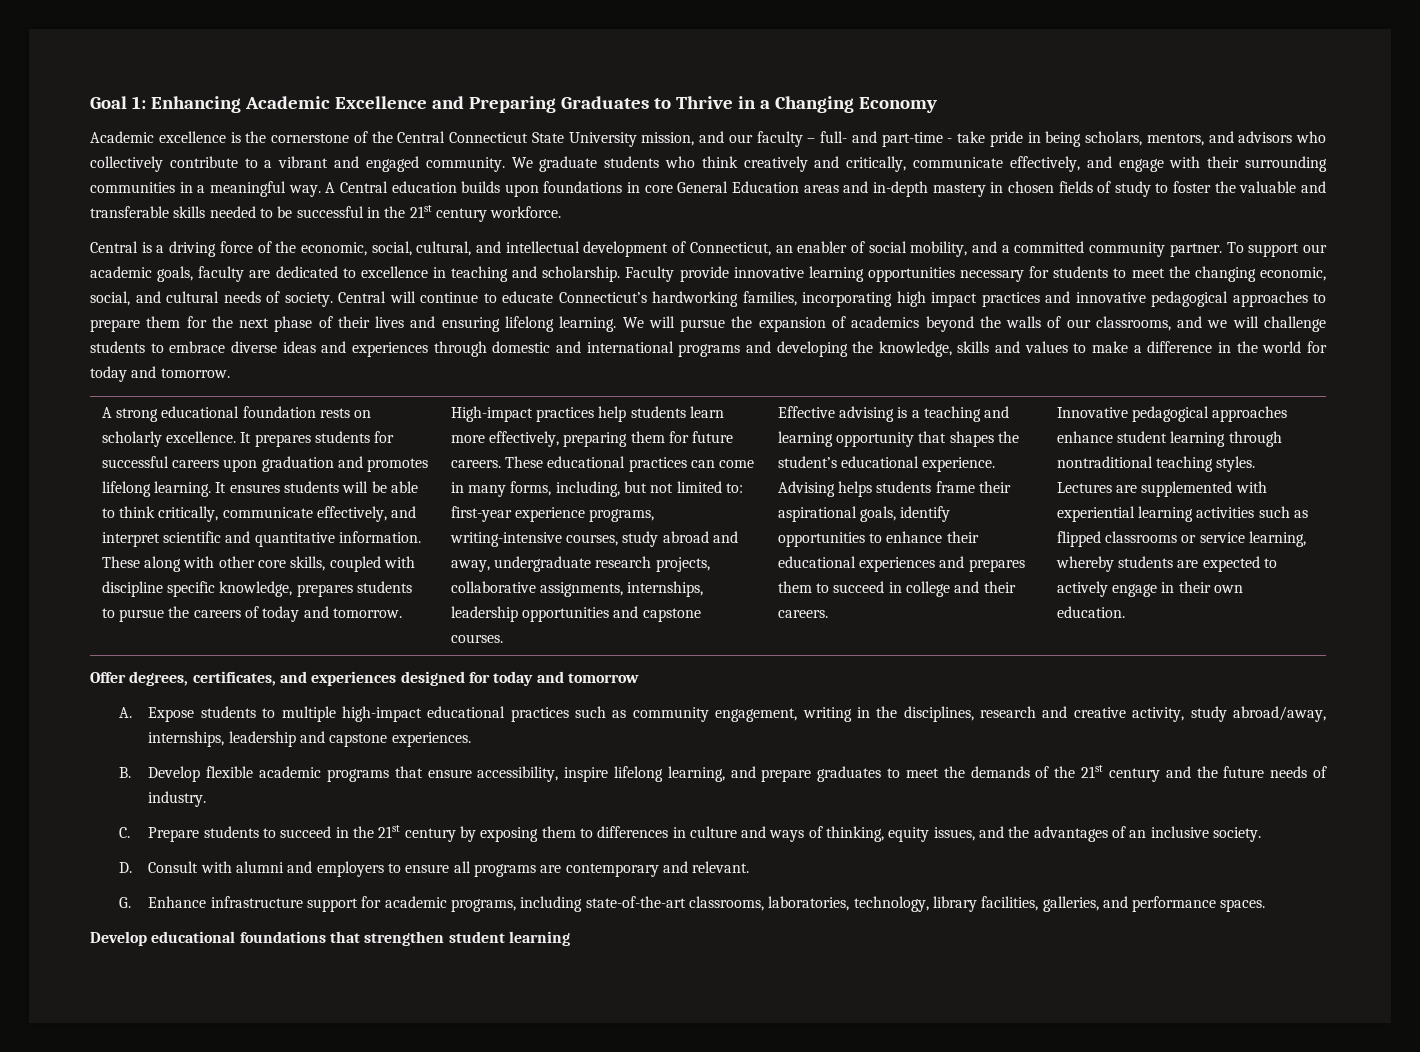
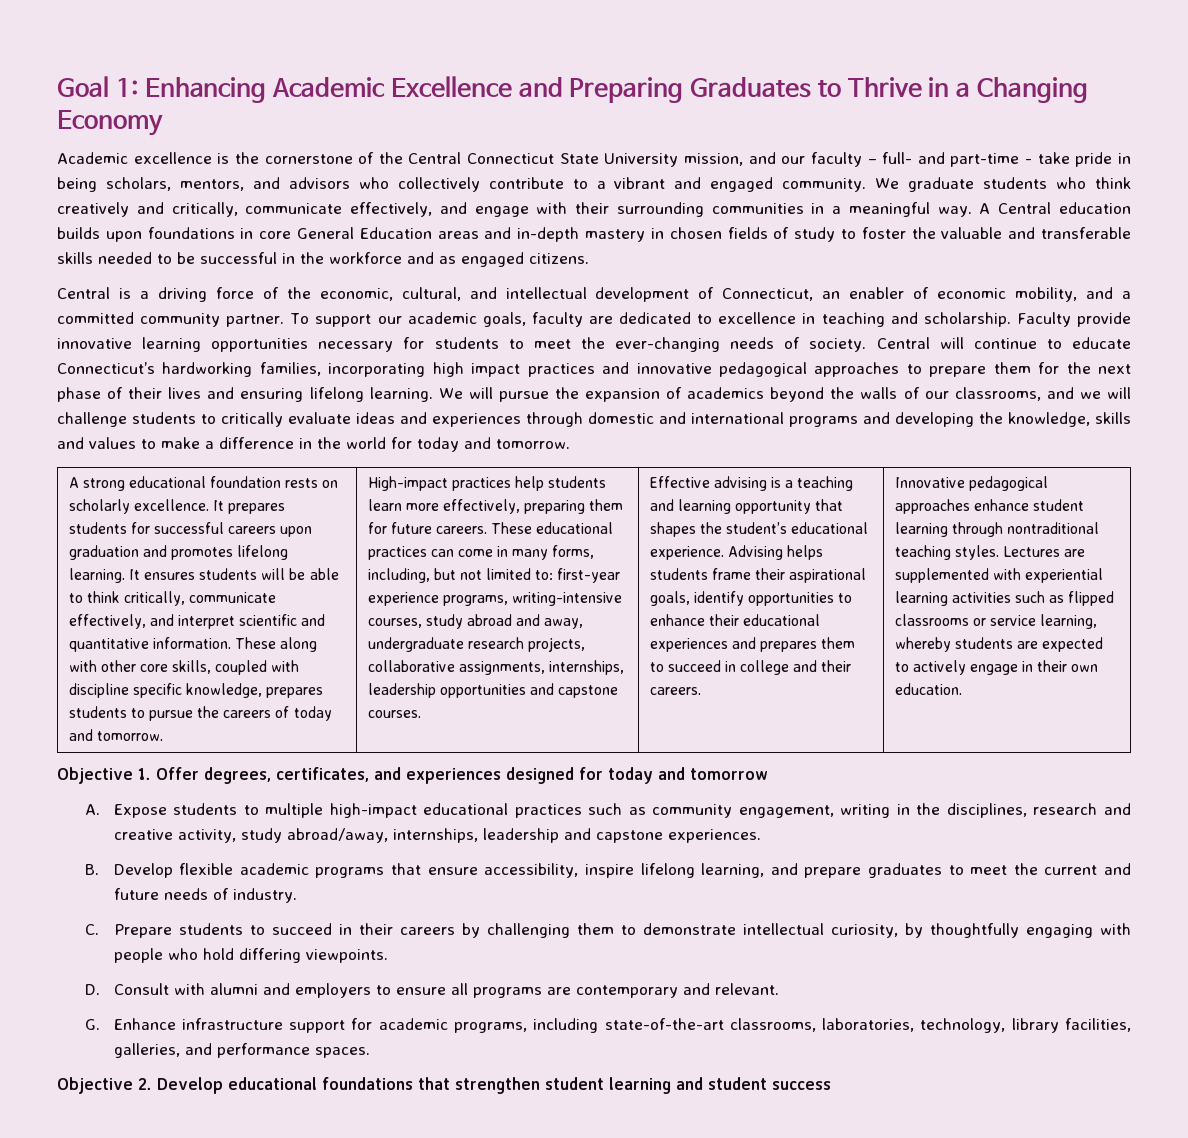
[409,205,562,222] 21st century workforce. -> [329,252,589,267] workforce and as engaged citizens.
[371,241,412,256] social, -> (393, 294) none
[868,241,907,253] social -> [937,288,1007,299] economic
[1194,266,1327,282] [90,291,219,306] changing economic, social, and cultural -> [615,337,721,352] ever-changing
[169,341,277,353] embrace diverse -> [221,412,351,427] critically evaluate
(1125, 612) none -> [57,767,151,784] Objective 1.
[970,765,1218,782] demands of the 21st century and the -> [1044,863,1131,875] current and
[352,825,1262,842] the 21st century by exposing them to differences in culture and ways of thinking, equity issues, and the advantages of an inclusive society. -> [358,923,1132,938] [113,948,388,963] their careers by challenging them to demonstrate intellectual curiosity, by thoughtfully engaging with people who hold differing viewpoints.
(1266, 905) none -> [57,1077,152,1094] Objective 2.
(570, 938) none -> [676,1077,831,1090] and student success

